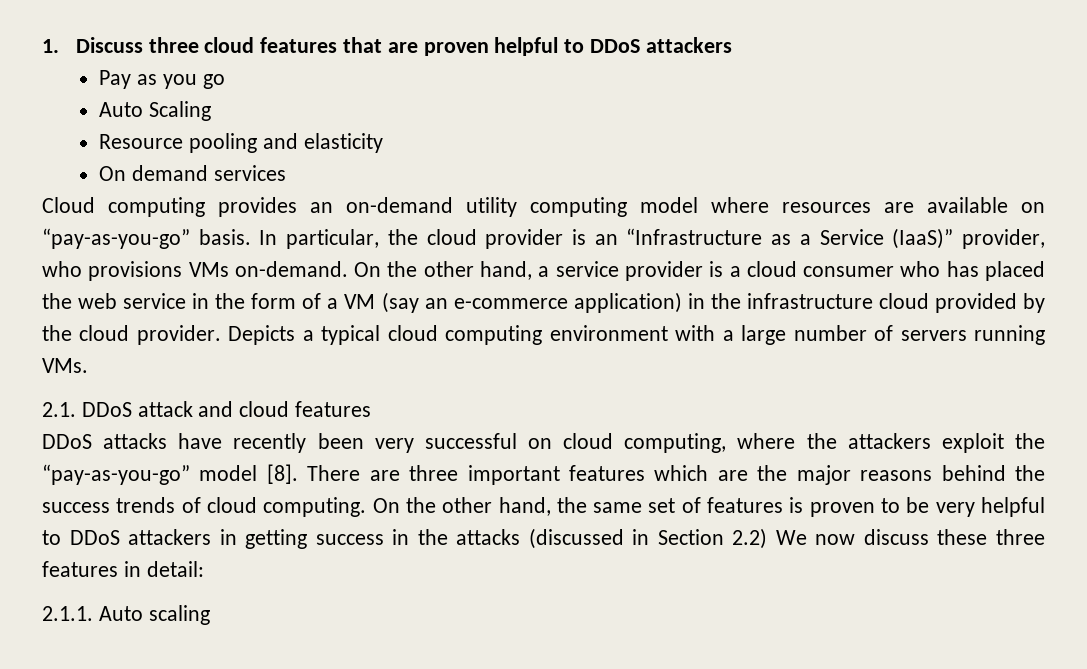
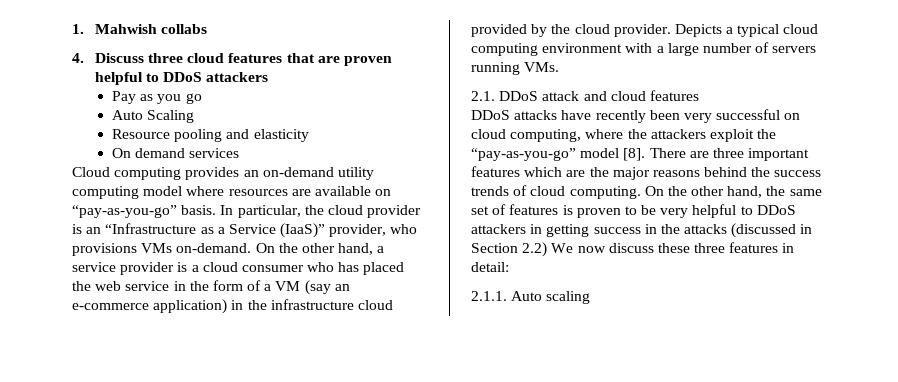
(59, 46) none -> [94,24,208,34] [72,53,84,63] Mahwish collabs // 4.

